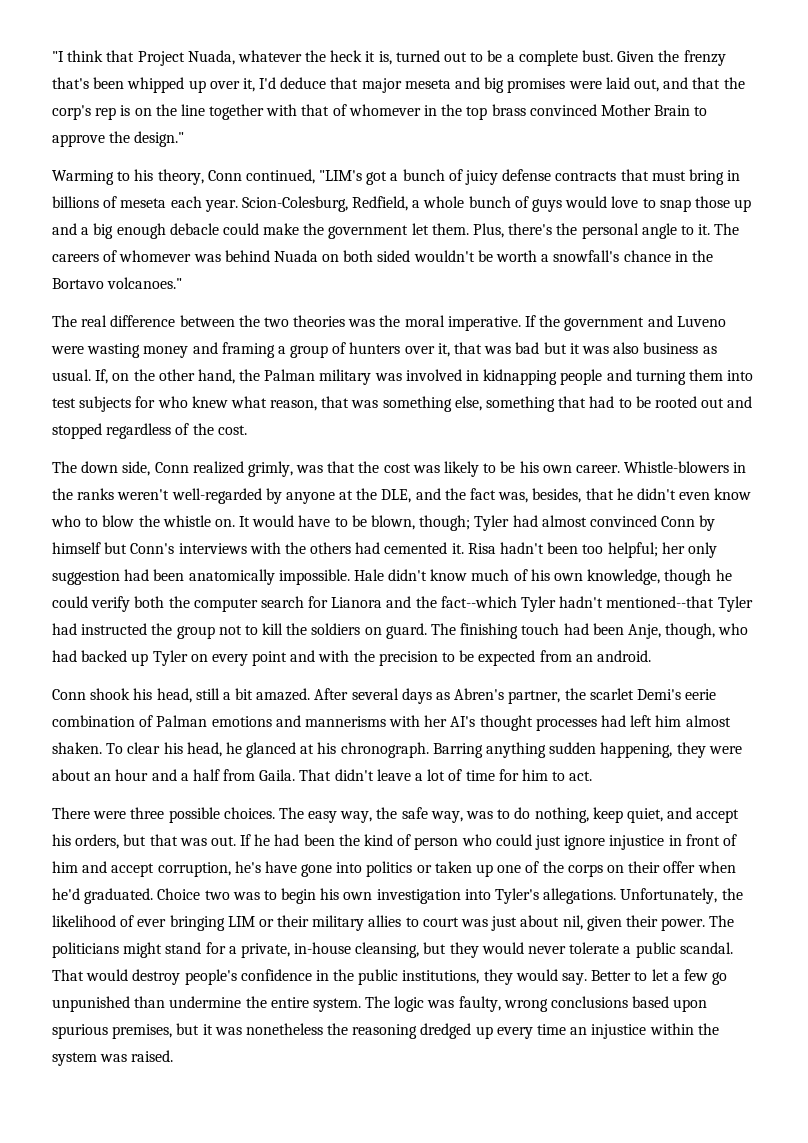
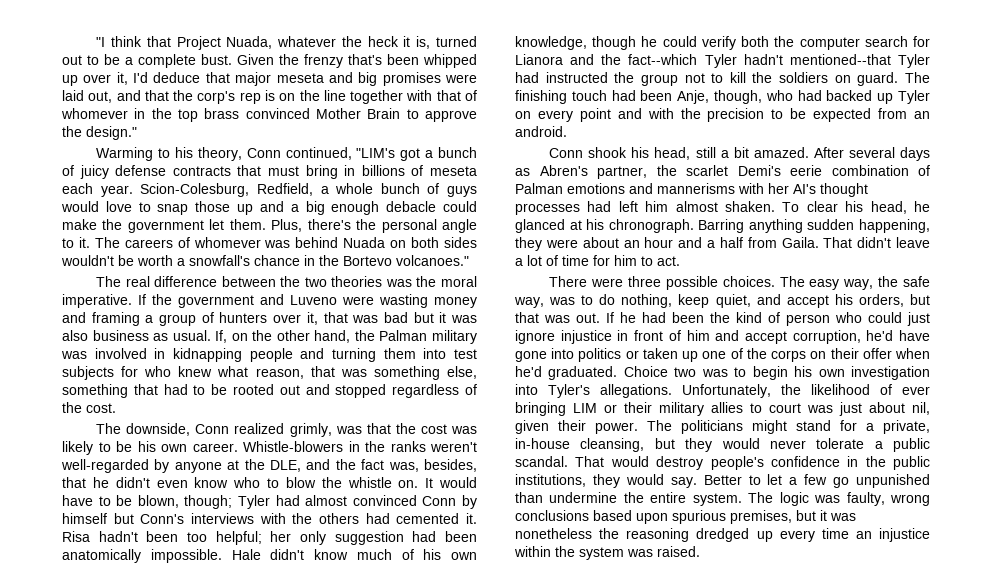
[377,250,411,262] sided -> [444,237,478,248] sides
[52,278,104,289] Bortavo -> [343,256,392,266] Bortevo
[81,461,151,476] down side, -> [126,423,191,436] downside,
[234,861,261,873] he's -> [866,330,894,341] he'd

